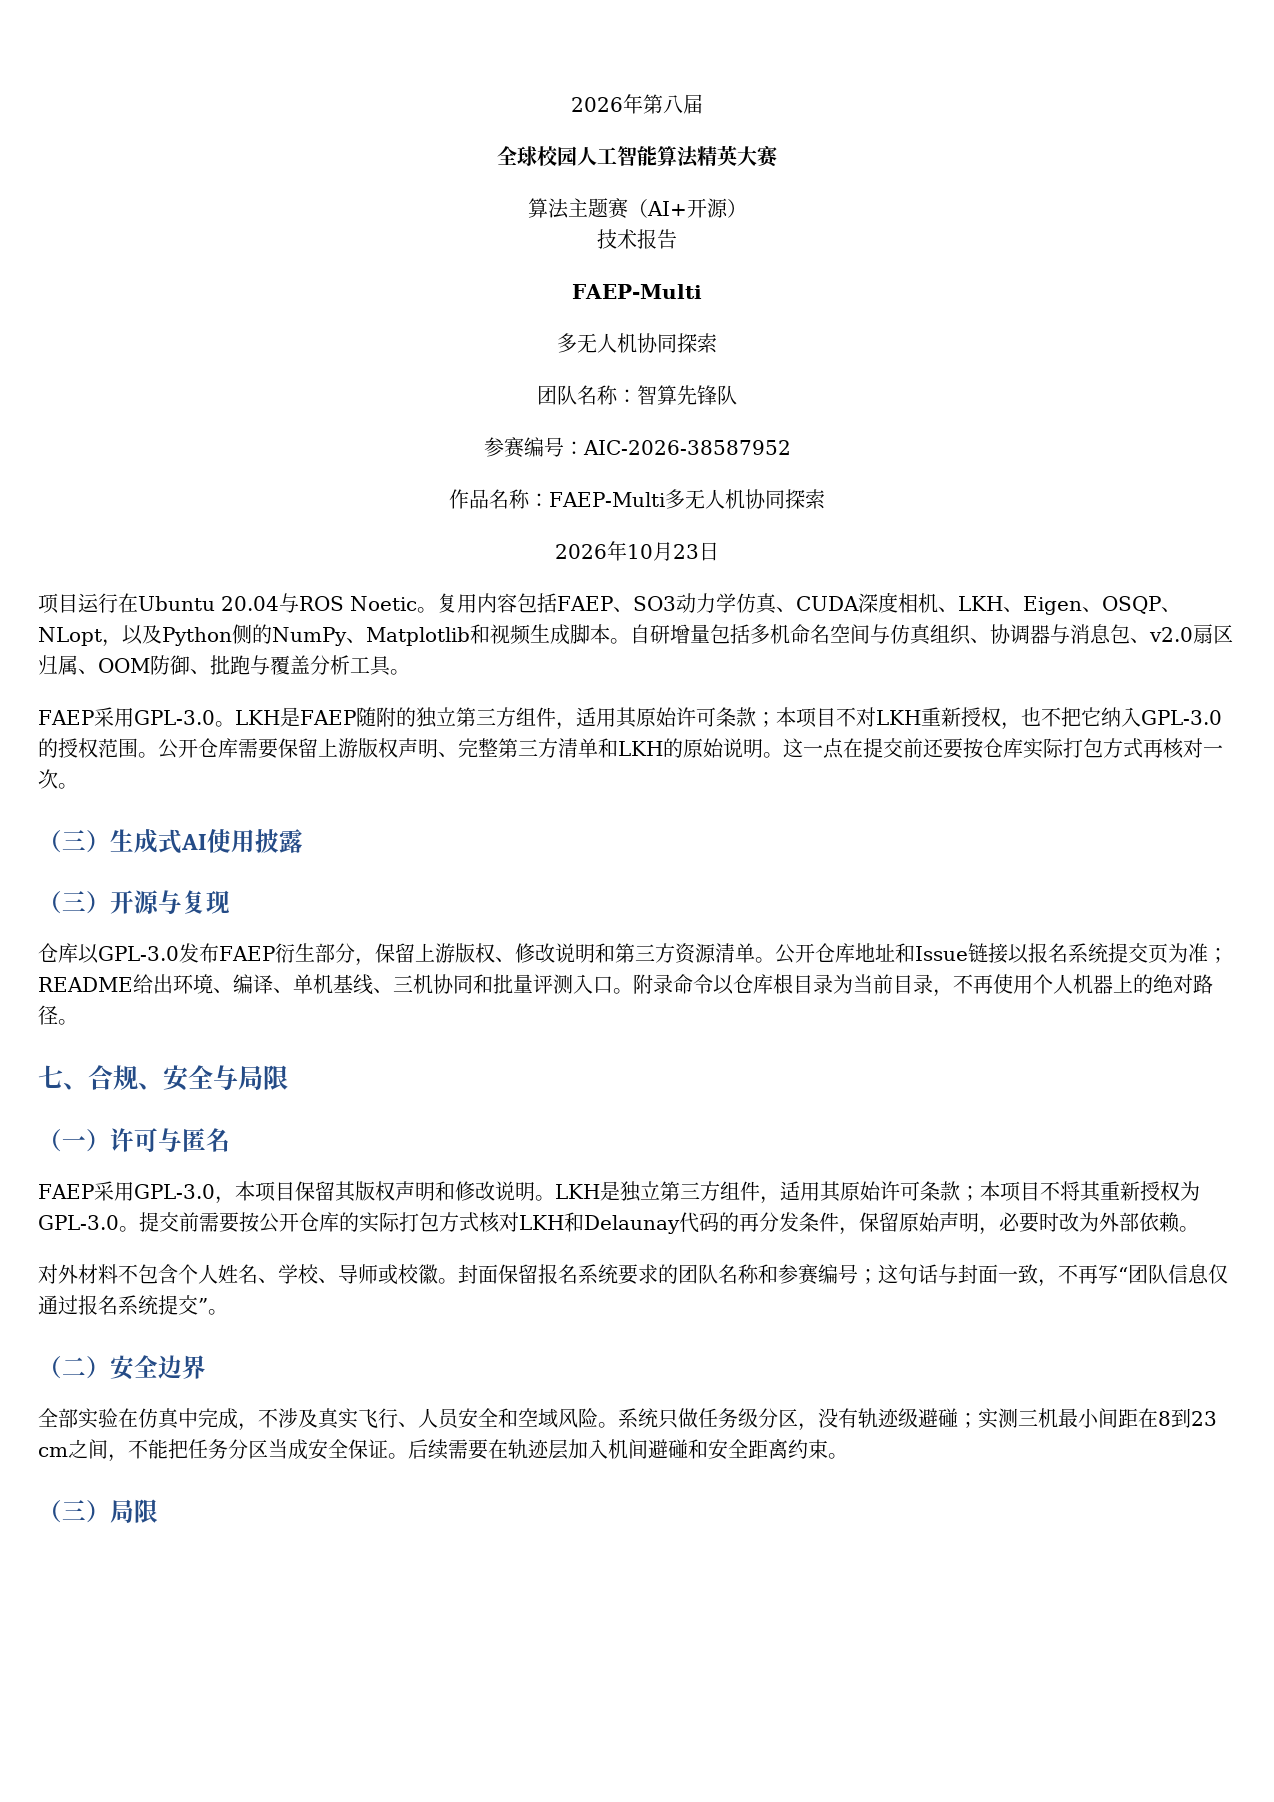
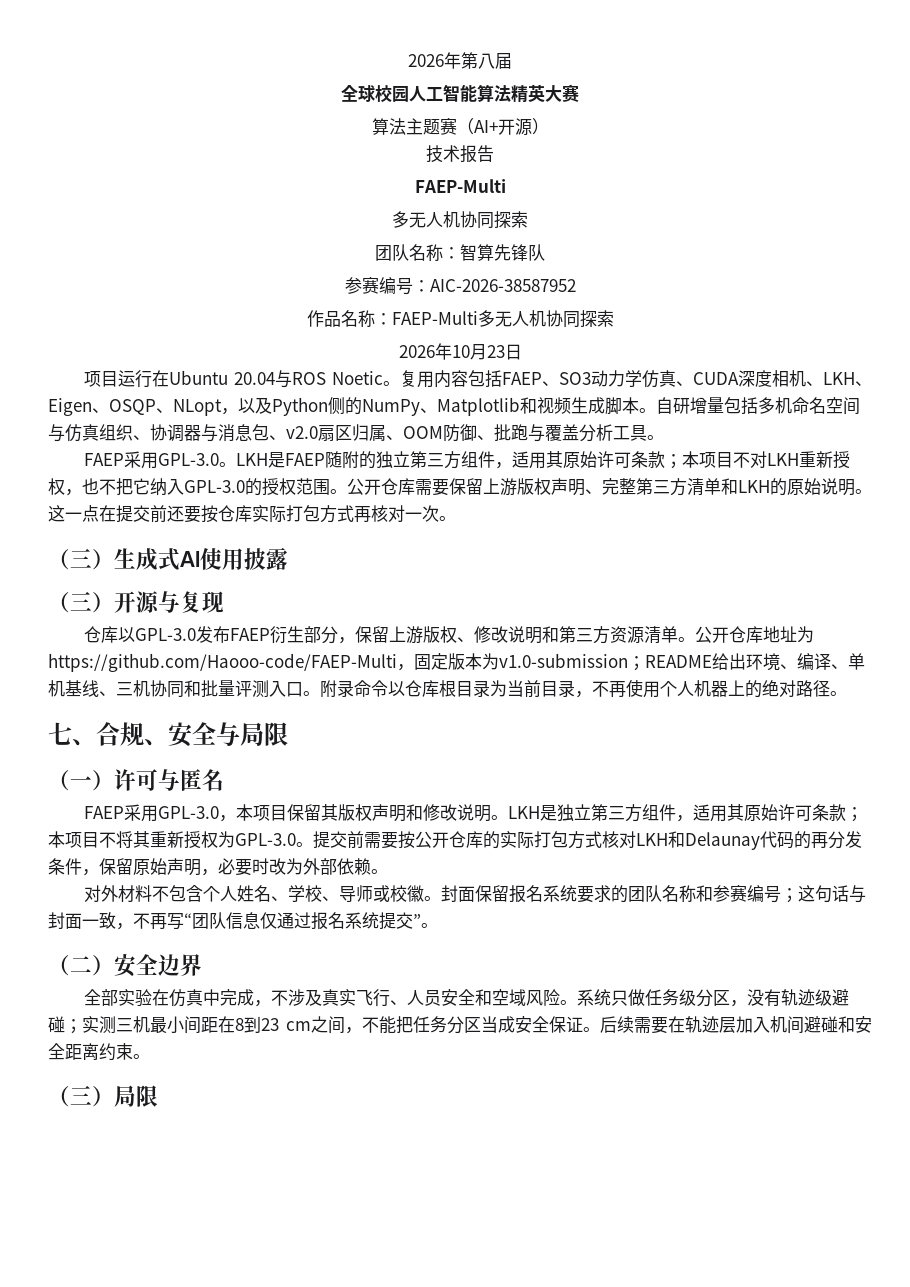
[894,943,1208,964] 和Issue链接以报名系统提交页为准 -> [796,626,814,643] [48,653,628,672] 为https://github.com/Haooo-code/FAEP-Multi，固定版本为v1.0-submission

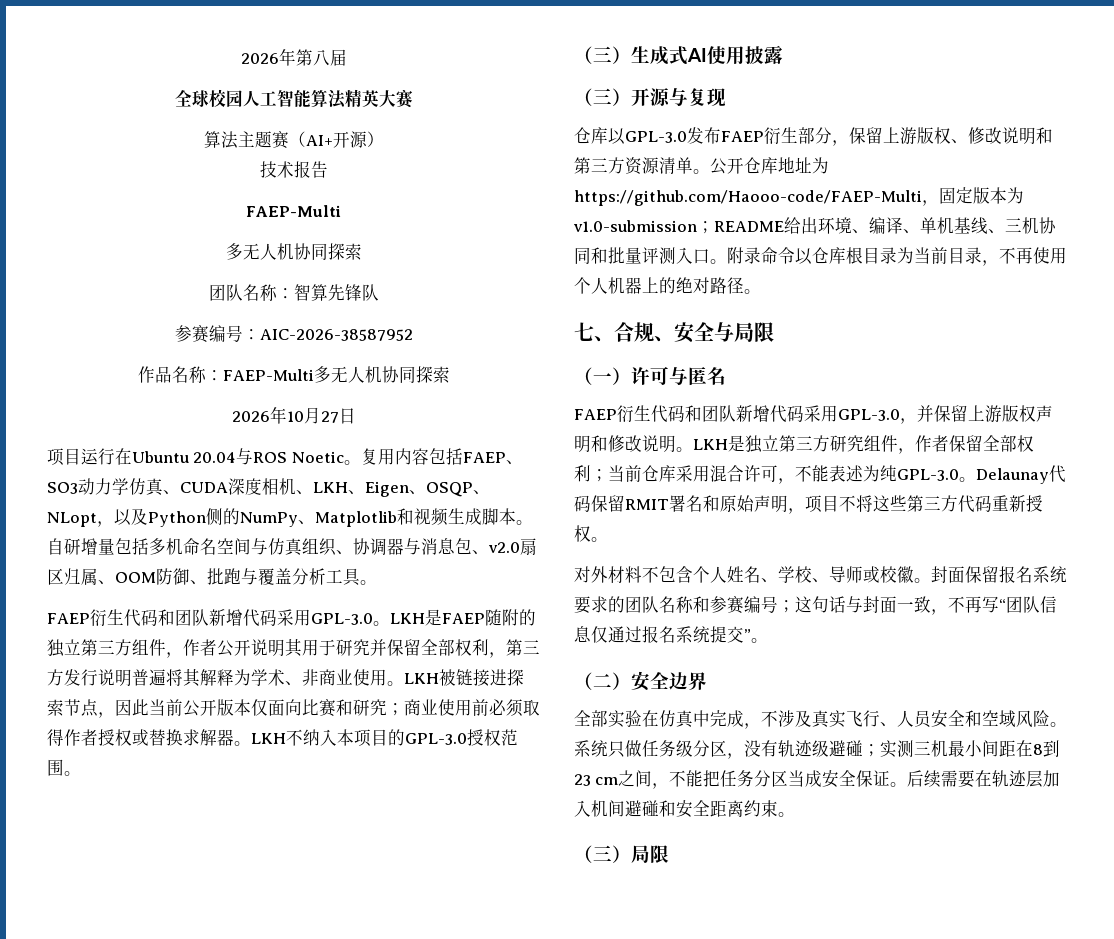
[486,345,505,358] 23 -> [320,411,339,423] 27
(124, 459) none -> [90,609,277,627] 衍生代码和团队新增代码
[511,451,850,469] [48,478,872,496] [48,505,439,523] 适用其原始许可条款；本项目不对LKH重新授权，也不把它纳入GPL-3.0的授权范围。公开仓库需要保留上游版权声明、完整第三方清单和LKH的原始说明。这一点在提交前还要按仓库实际打包方式再核对一次 -> [183,639,540,658] [47,669,524,687] [47,699,540,718] [47,729,518,747] [47,759,64,776] 作者公开说明其用于研究并保留全部权利，第三方发行说明普遍将其解释为学术、非商业使用。LKH被链接进探索节点，因此当前公开版本仅面向比赛和研究；商业使用前必须取得作者授权或替换求解器。LKH不纳入本项目的GPL-3.0授权范围
[123,804,338,822] 采用GPL-3.0，本项目保留其 -> [617,405,1002,424] 衍生代码和团队新增代码采用GPL-3.0，并保留上游
[641,804,863,822] [48,831,862,850] [48,858,371,876] 组件，适用其原始许可条款；本项目不将其重新授权为GPL-3.0。提交前需要按公开仓库的实际打包方式核对LKH和Delaunay代码的再分发条件，保留原始声明，必要时改为外部依赖 -> [830,435,1034,454] [574,465,1066,484] [574,495,1043,514] [574,525,591,542] 研究组件，作者保留全部权利；当前仓库采用混合许可，不能表述为纯GPL-3.0。Delaunay代码保留RMIT署名和原始声明，项目不将这些第三方代码重新授权

